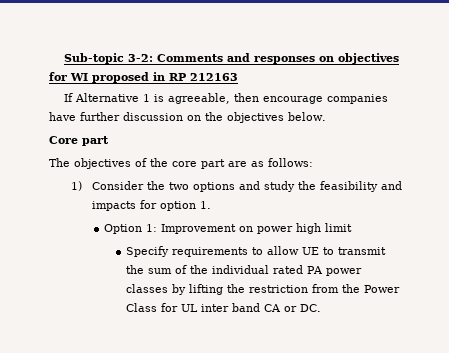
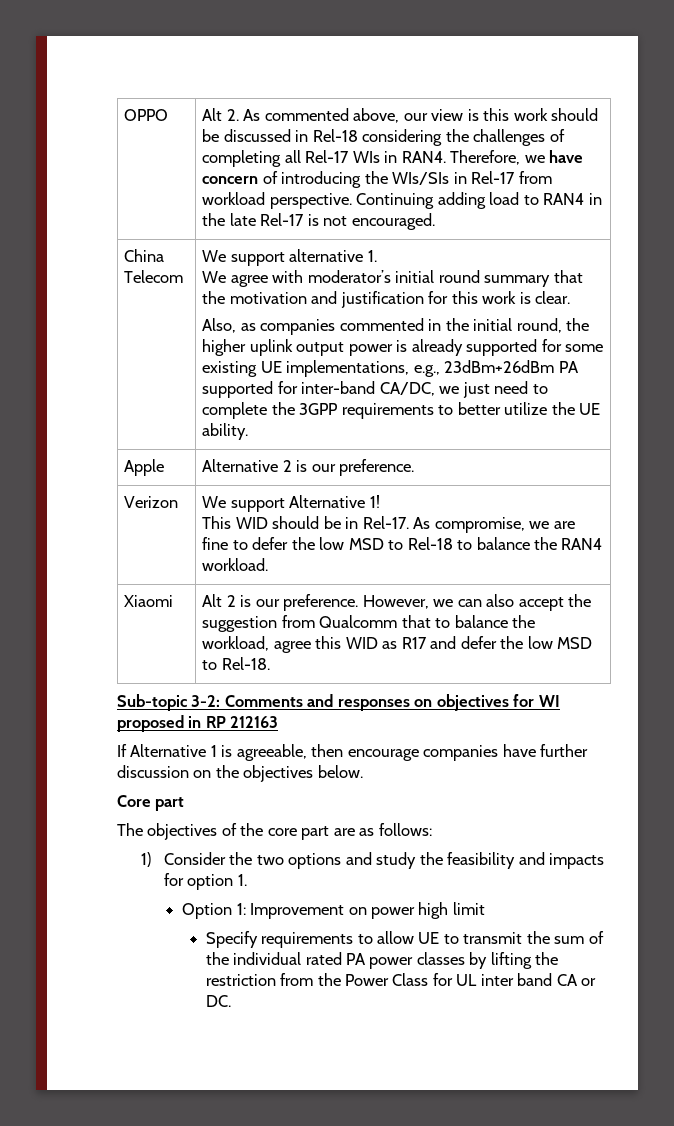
(63, 58) none -> [124,109,169,121] [202,108,598,123] [202,129,565,146] [202,150,584,167] [202,171,552,188] [202,192,602,209] [202,213,435,230] [124,249,165,262] [124,270,184,283] [202,249,377,266] [202,270,583,287] [202,291,571,308] [202,318,590,335] [202,339,604,356] [202,360,579,377] [202,381,548,398] [202,402,601,419] [202,423,249,440] [124,459,165,476] [202,459,415,476] [124,496,179,508] [202,495,380,512] [202,516,575,533] [202,537,603,550] [202,558,269,571] [124,595,174,607] [202,594,591,611] [202,615,536,632] [202,636,592,653] [202,657,270,670] OPPO | Alt 2. As commented above, our view is this work should be discussed in Rel-18 considering the challenges of completing all Rel-17 WIs in RAN4. Therefore, we have concern of introducing the WIs/SIs in Rel-17 from workload perspective. Continuing adding load to RAN4 in the late Rel-17 is not encouraged. // China Telecom | We support alternative 1. // We agree with moderator’s initial round summary that the motivation and justification for this work is clear. // Also, as companies commented in the initial round, the higher uplink output power is already supported for some existing UE implementations, e.g., 23dBm+26dBm PA supported for inter-band CA/DC, we just need to complete the 3GPP requirements to better utilize the UE ability. // Apple | Alternative 2 is our preference. // Verizon | We support Alternative 1! // This WID should be in Rel-17. As compromise, we are fine to defer the low MSD to Rel-18 to balance the RAN4 workload. // Xiaomi | Alt 2 is our preference. However, we can also accept the suggestion from Qualcomm that to balance the workload, agree this WID as R17 and defer the low MSD to Rel-18. //

